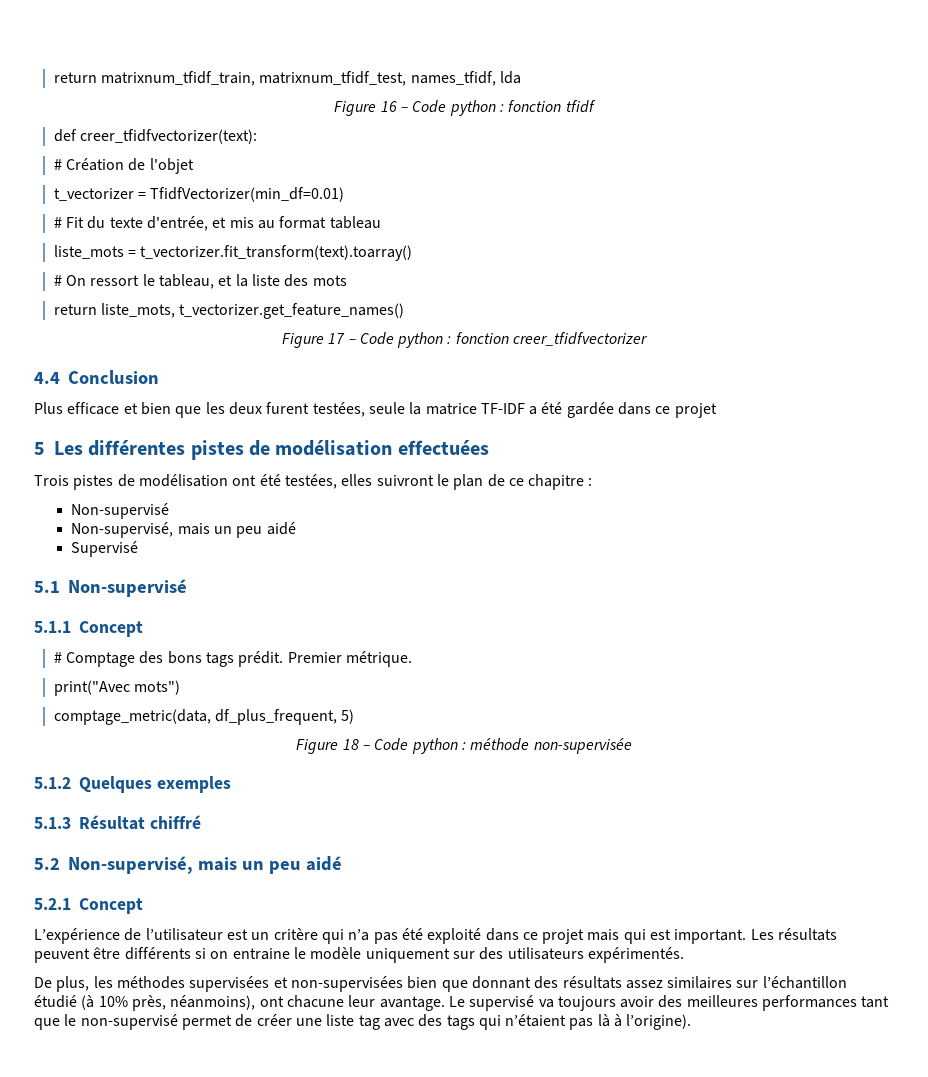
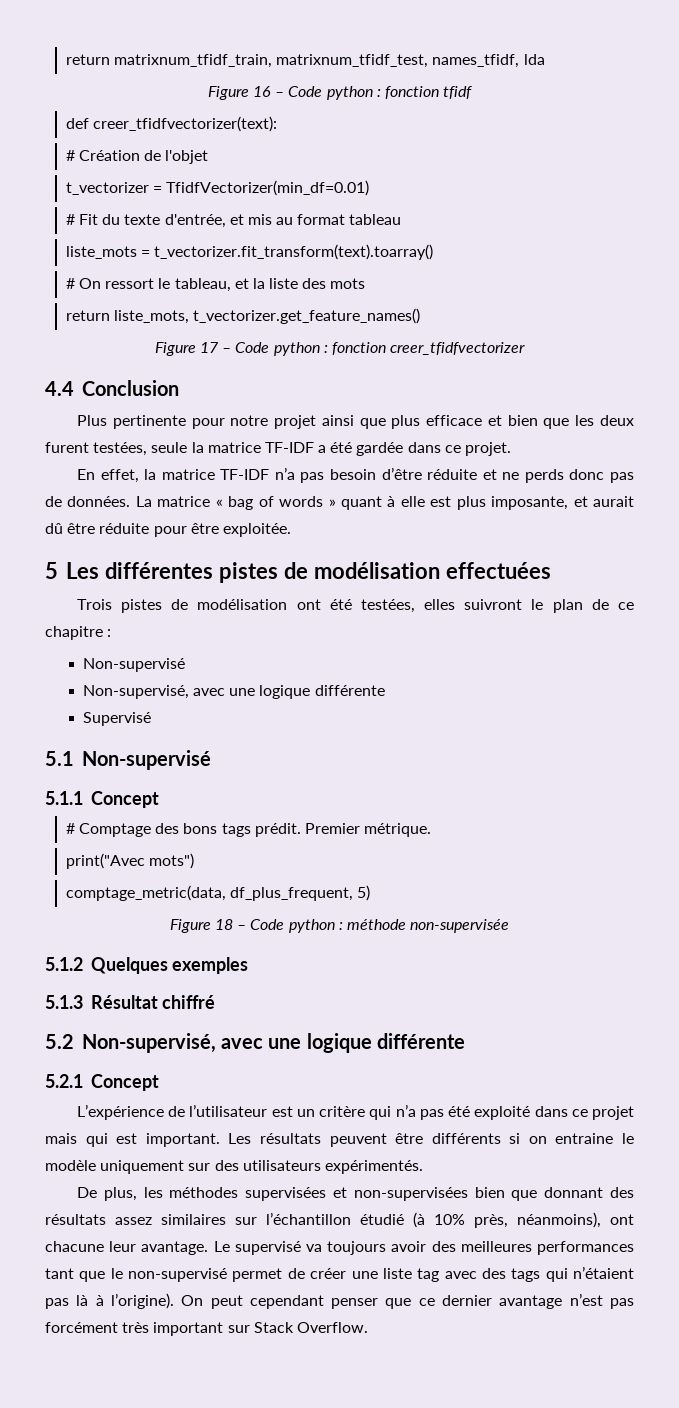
(63, 408) none -> [112,415,421,429] pertinente pour notre projet ainsi que plus
[674,403,717,418] projet -> [465,442,512,456] [76,467,634,483] [45,496,634,510] [45,523,291,537] projet. // En effet, la matrice TF-IDF n’a pas besoin d’être réduite et ne perds donc pas de données. La matrice « bag of words » quant à elle est plus imposante, et aurait dû être réduite pour être exploitée.
[177,522,296,538] mais un peu aidé -> [193,685,385,699] avec une logique différente
[197,856,342,874] mais un peu aidé -> [221,1033,465,1053] avec une logique différente
(692, 1022) none -> [181,1293,634,1309] [45,1322,368,1336] On peut cependant penser que ce dernier avantage n’est pas forcément très important sur Stack Overflow.

